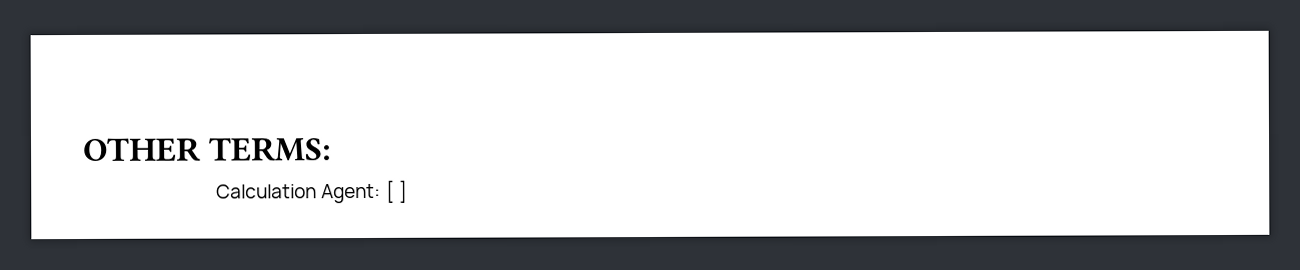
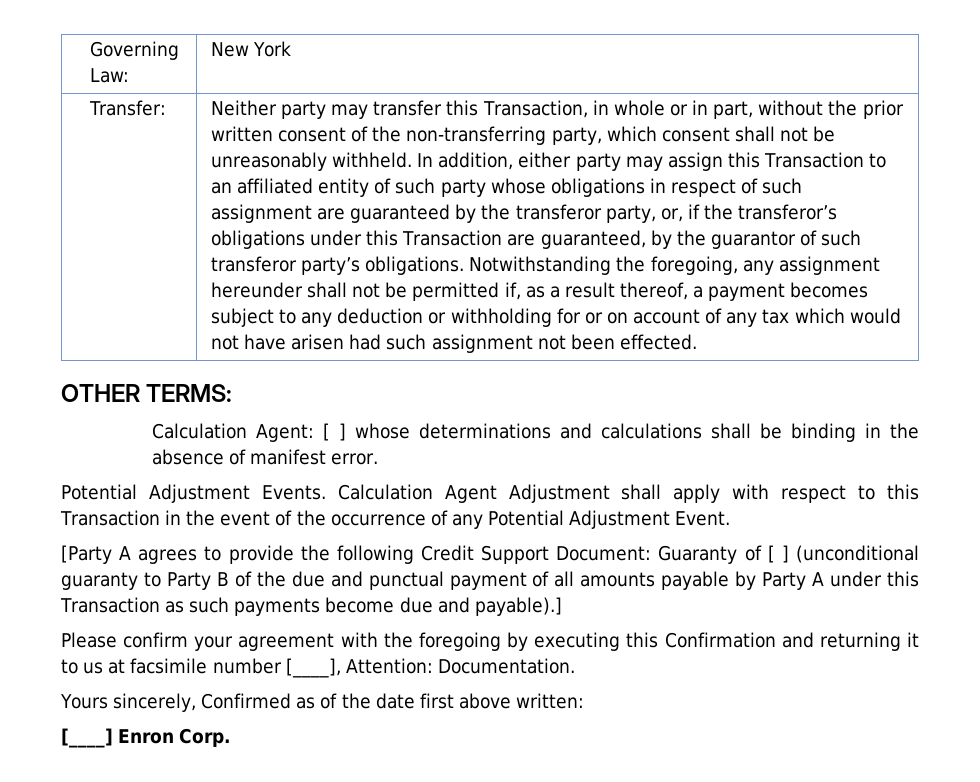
(83, 149) none -> [89,41,179,60] [89,68,130,83] [210,41,292,57] [88,100,167,116] [210,100,904,119] [210,126,836,145] [210,152,887,171] [210,178,803,197] [210,204,838,223] [210,230,862,249] [210,256,880,275] [210,282,869,301] [210,308,901,327] [210,334,697,353] Governing Law: | New York // Transfer: | Neither party may transfer this Transaction, in whole or in part, without the prior written consent of the non-transferring party, which consent shall not be unreasonably withheld. In addition, either party may assign this Transaction to an affiliated entity of such party whose obligations in respect of such assignment are guaranteed by the transferor party, or, if the transferor’s obligations under this Transaction are guaranteed, by the guarantor of such transferor party’s obligations. Notwithstanding the foregoing, any assignment hereunder shall not be permitted if, as a result thereof, a payment becomes subject to any deduction or withholding for or on account of any tax which would not have arisen had such assignment not been effected. //
(408, 191) none -> [354,423,919,442] [151,449,379,465] [61,484,920,503] [60,510,731,529] [61,545,919,564] [61,571,919,590] [60,597,562,616] [61,632,919,651] [61,658,575,678] [60,693,585,712] [61,728,232,748] whose determinations and calculations shall be binding in the absence of manifest error. // Potential Adjustment Events. Calculation Agent Adjustment shall apply with respect to this Transaction in the event of the occurrence of any Potential Adjustment Event. // [Party A agrees to provide the following Credit Support Document: Guaranty of [ ] (unconditional guaranty to Party B of the due and punctual payment of all amounts payable by Party A under this Transaction as such payments become due and payable).] // Please confirm your agreement with the foregoing by executing this Confirmation and returning it to us at facsimile number [____], Attention: Documentation. // Yours sincerely, Confirmed as of the date first above written: // [____] Enron Corp.

